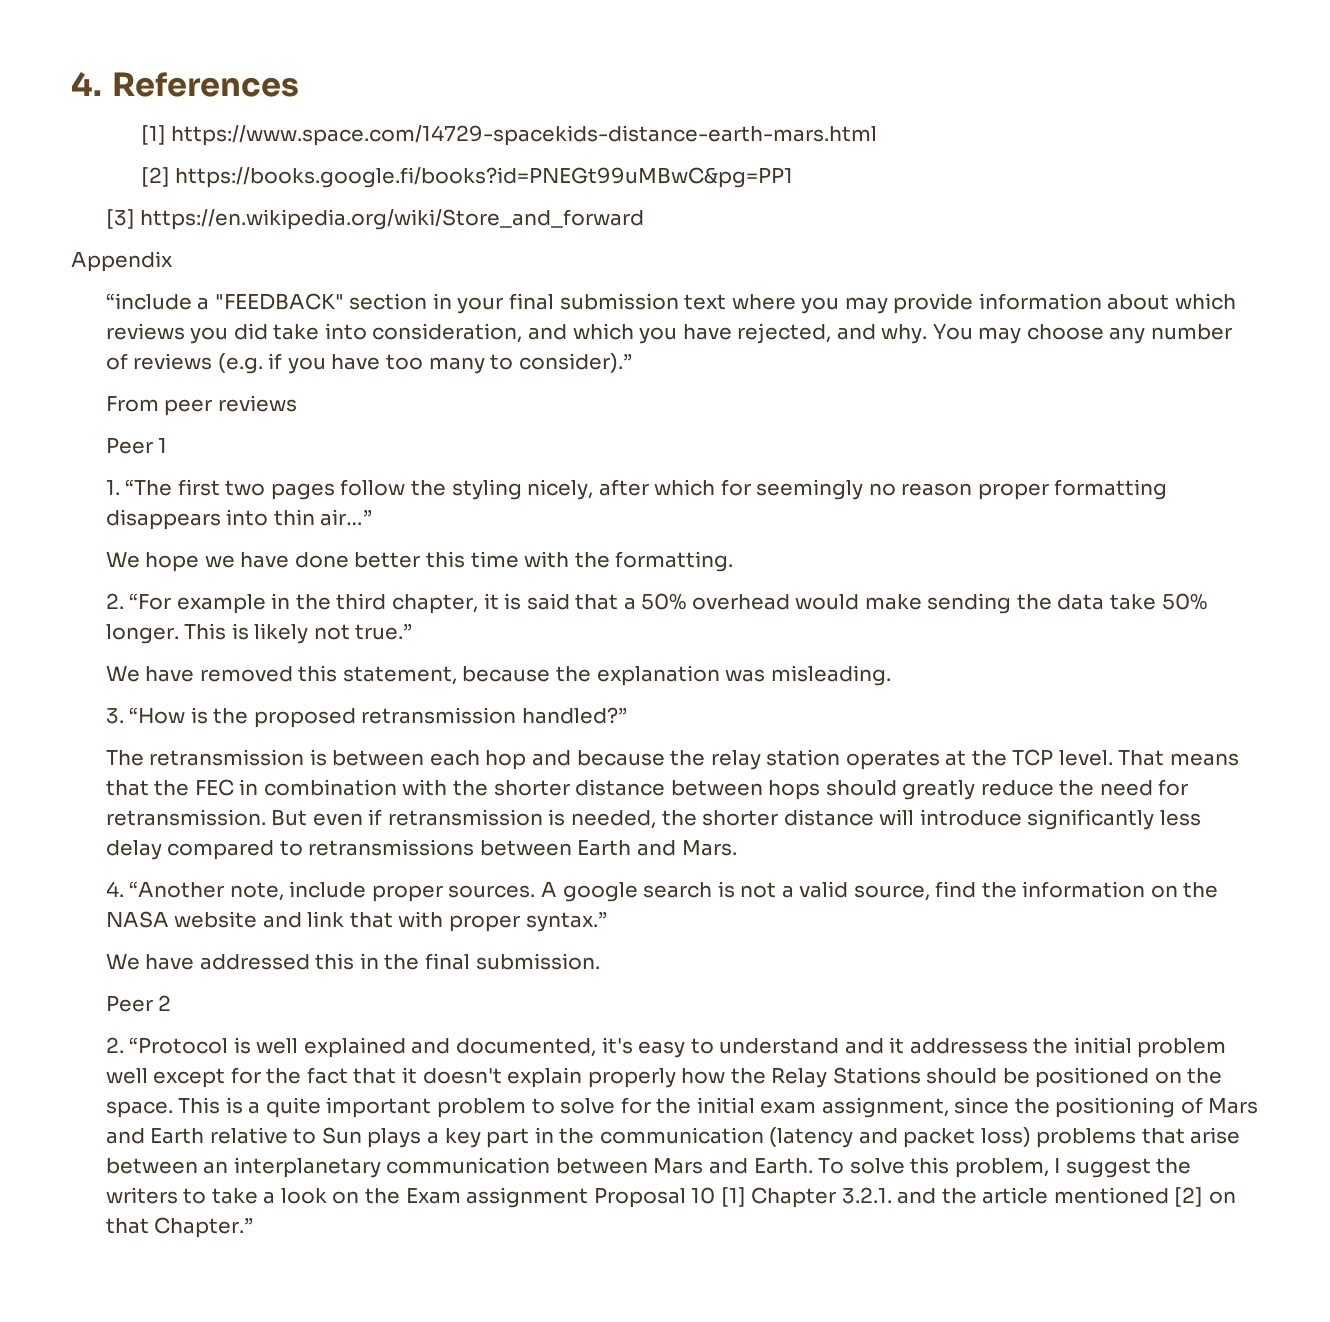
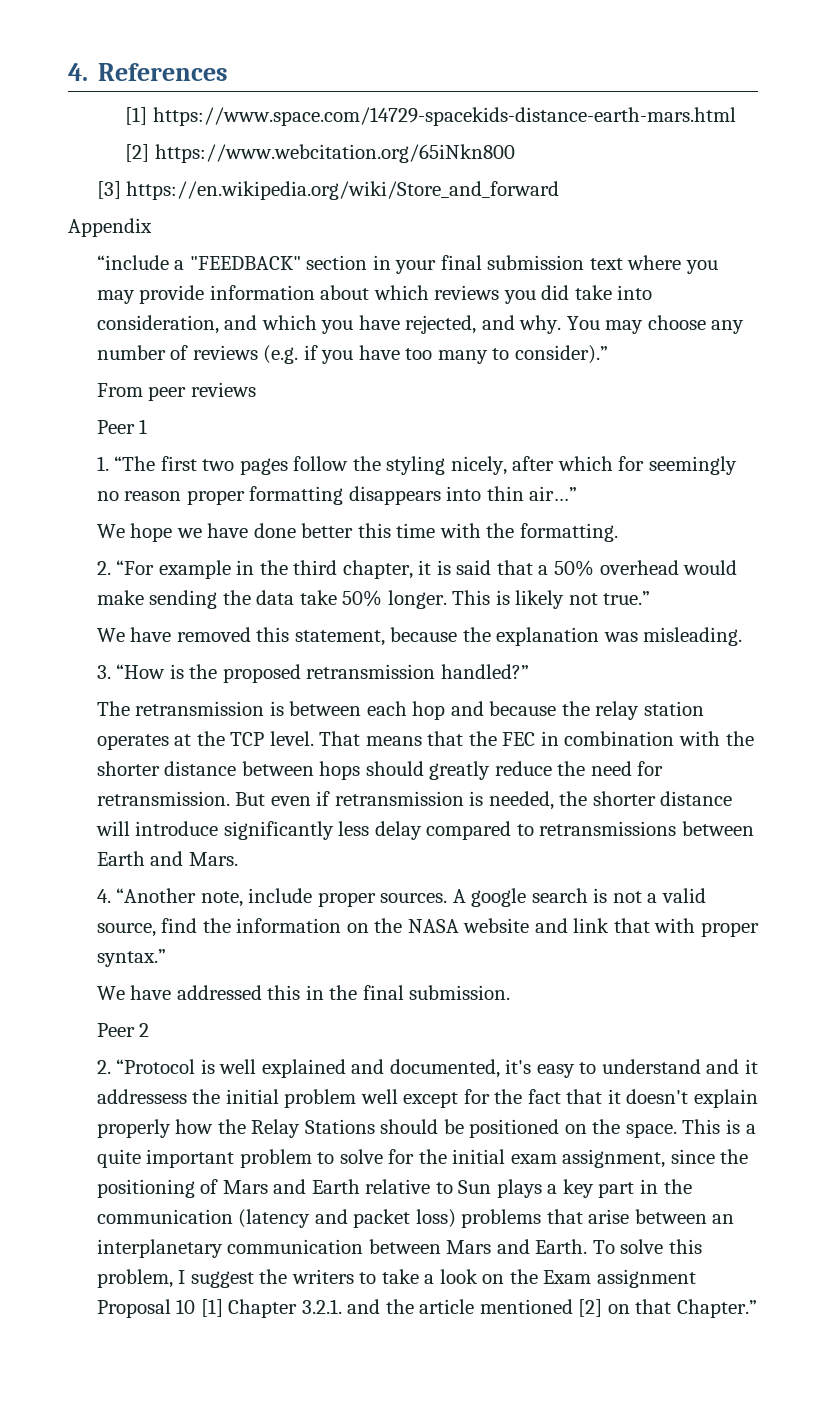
[175,167,794,188] https://books.google.fi/books?id=PNEGt99uMBwC&pg=PP1 -> [154,144,515,163] https://www.webcitation.org/65iNkn800

